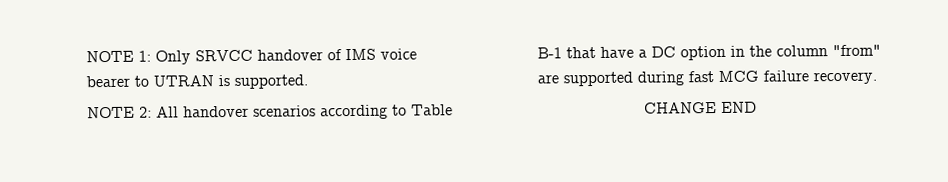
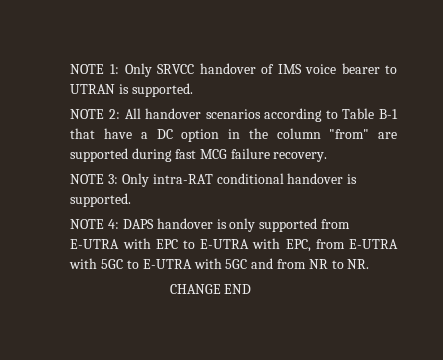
(878, 78) none -> [70,173,358,187] [70,193,132,207] [70,218,350,232] [70,238,398,252] [69,258,370,269] // NOTE 3: Only intra-RAT conditional handover is supported. // NOTE 4: DAPS handover is only supported from E-UTRA with EPC to E-UTRA with EPC, from E-UTRA with 5GC to E-UTRA with 5GC and from NR to NR.

